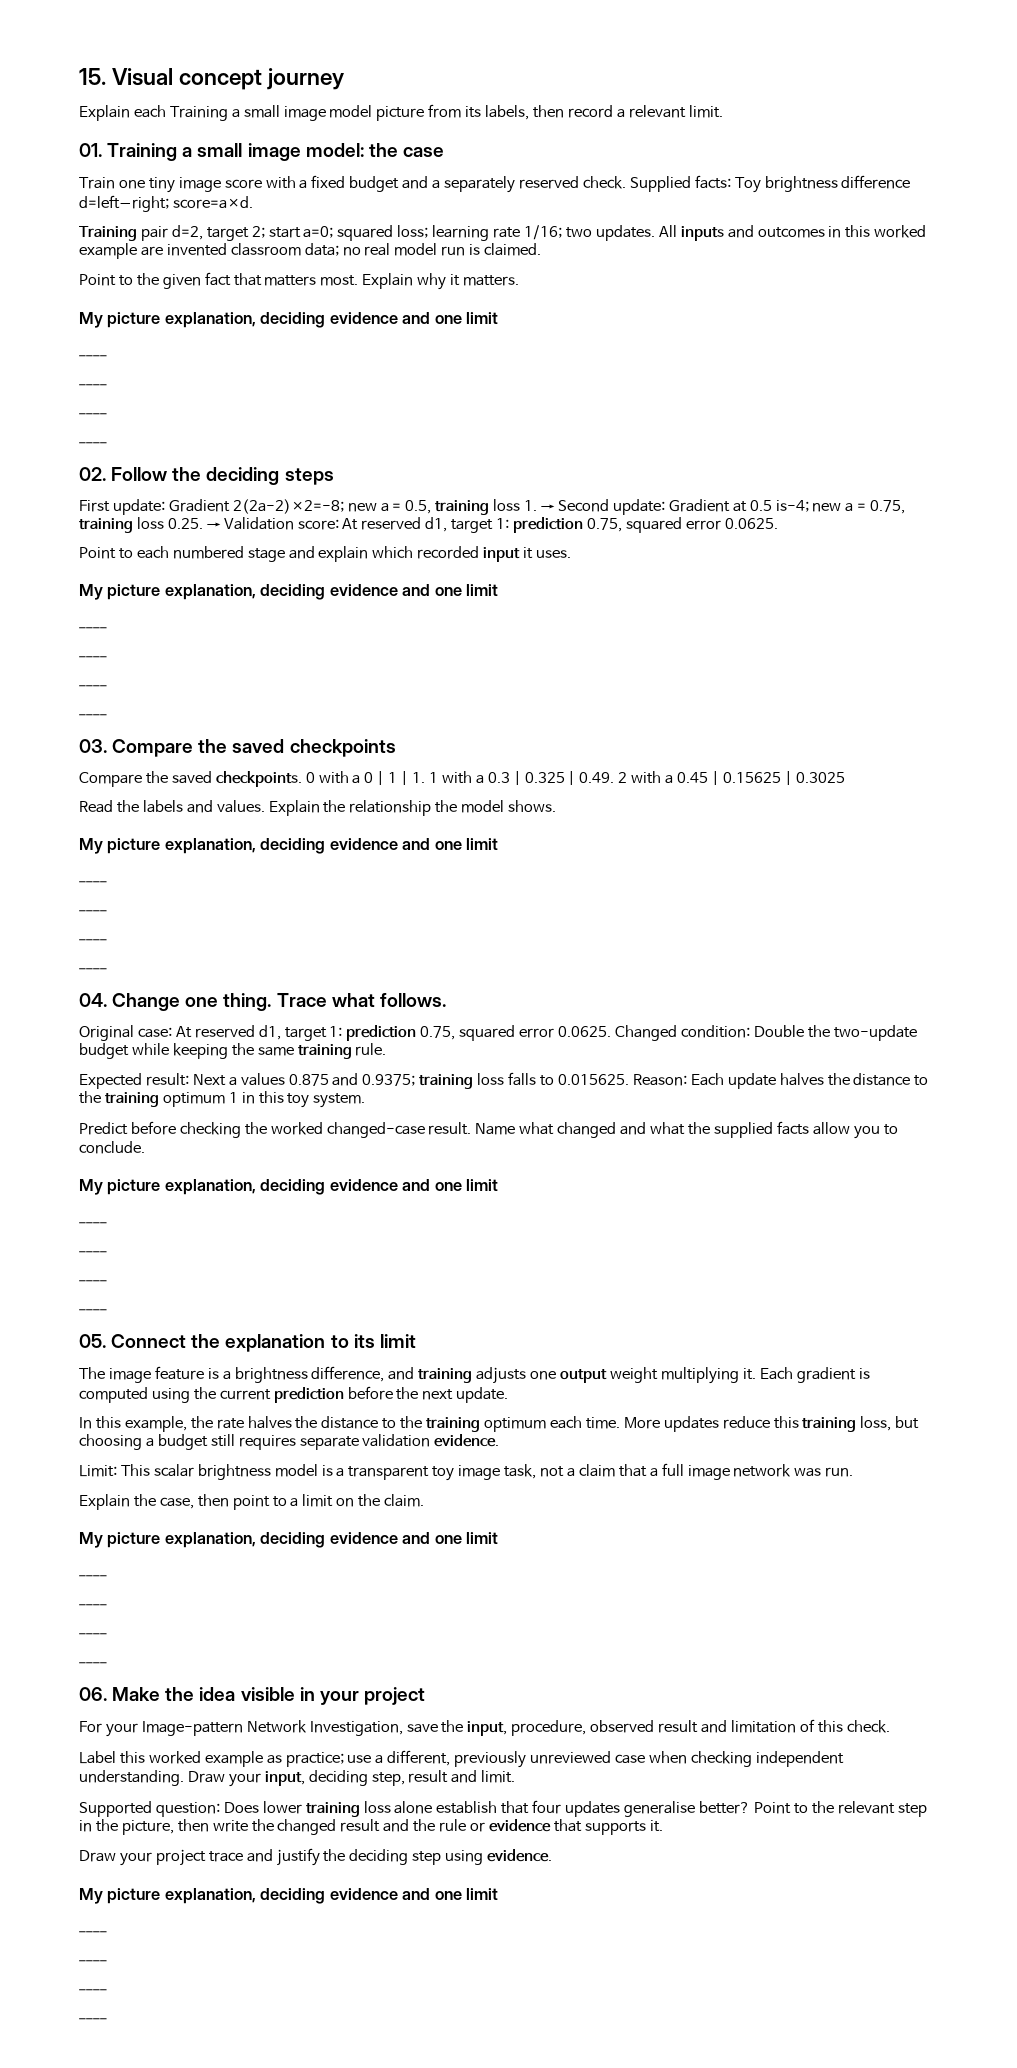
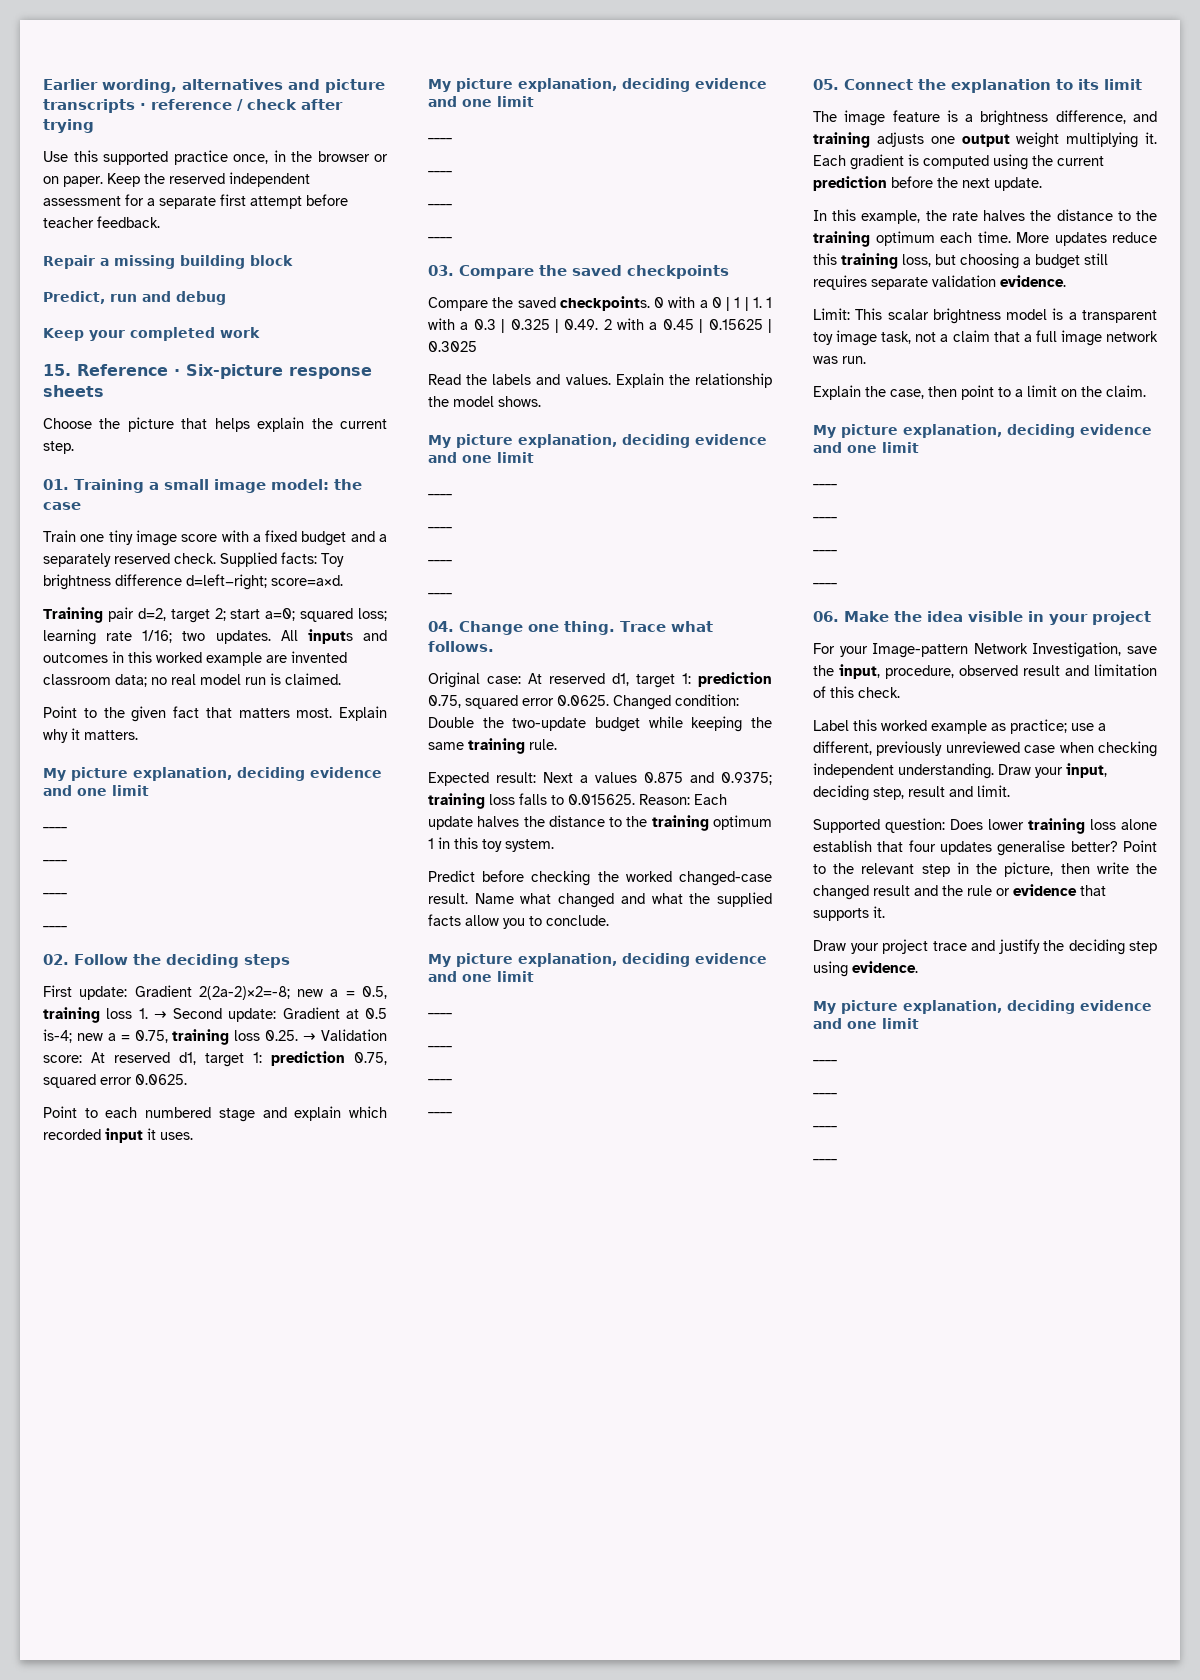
[79,68,345,90] [79,104,723,121] 15. Visual concept journey // Explain each Training a small image model picture from its labels, then record a relevant limit. -> [43,79,385,93] [43,99,343,113] [43,119,94,133] [43,150,388,165] [43,172,310,187] [43,194,348,209] [43,216,160,228] [43,255,293,269] [43,291,226,305] [43,327,260,341] [43,364,372,379] [43,385,104,397] [43,417,387,432] [43,441,74,454] Earlier wording, alternatives and picture transcripts · reference / check after trying // Use this supported practice once, in the browser or on paper. Keep the reserved independent assessment for a separate first attempt before teacher feedback. // Repair a missing building block // Predict, run and debug // Keep your completed work // 15. Reference · Six-picture response sheets // Choose the picture that helps explain the current step.

